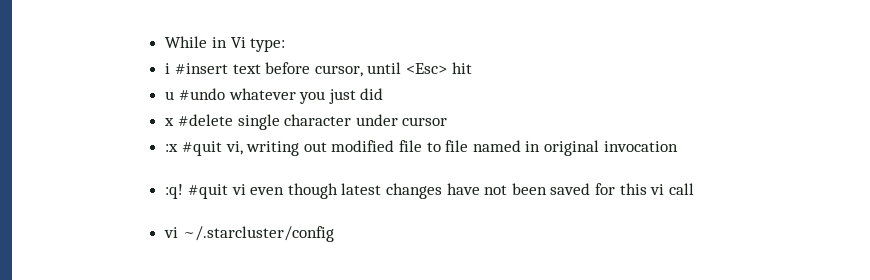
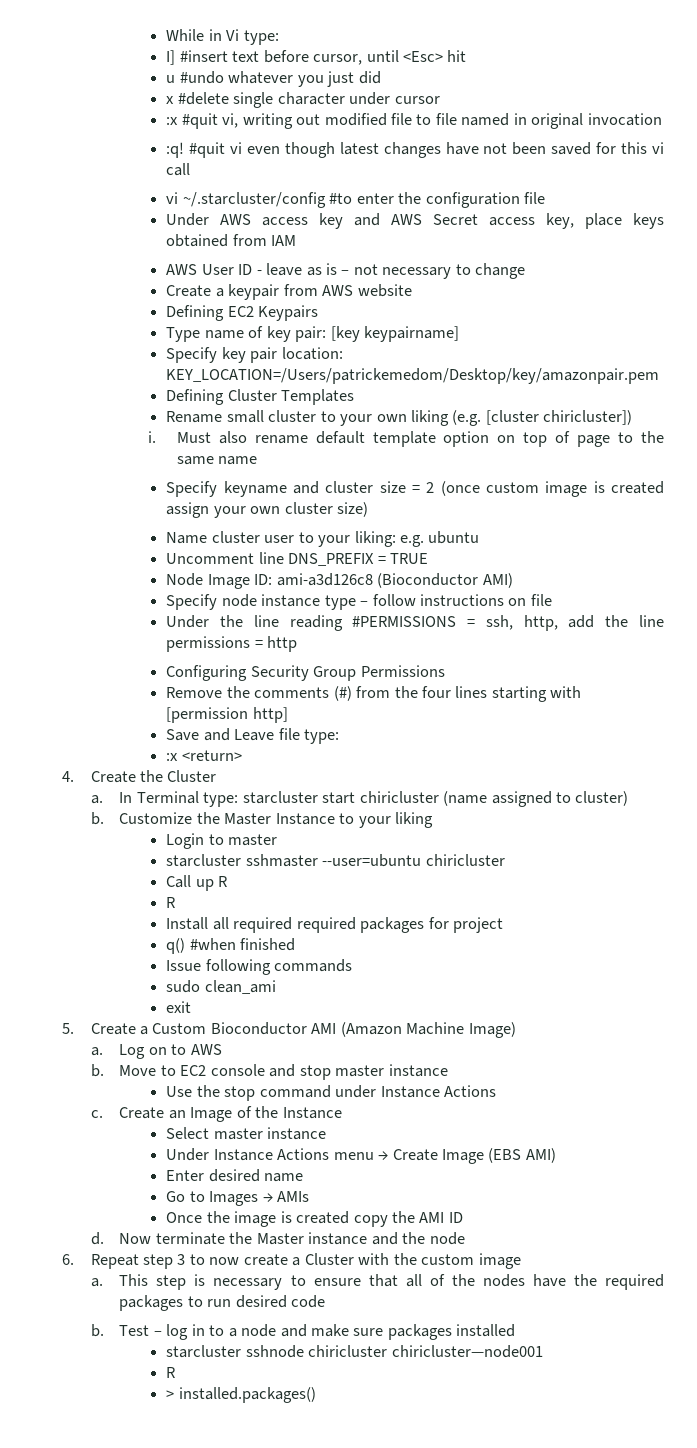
[165,63,171,74] i -> [166,50,176,65] I]
(335, 234) none -> [329,192,545,208] [166,213,664,229] [166,234,297,247] [166,263,526,279] [166,284,412,300] [166,305,319,321] [166,326,459,342] [166,347,343,363] [166,368,660,384] [166,389,355,405] [166,410,633,426] [148,431,664,447] [176,456,258,465] [166,481,664,497] [166,502,369,518] [166,531,480,547] [166,552,429,566] [166,573,513,589] [166,594,552,610] [166,615,664,631] [166,636,298,652] [166,665,445,681] [166,686,582,702] [166,707,288,723] [166,728,340,744] [166,750,242,761] [61,770,217,783] [90,791,629,807] [90,812,434,828] [166,833,278,849] [166,854,505,867] [166,875,228,891] [166,897,176,908] [166,917,503,933] [166,938,296,954] [166,959,353,975] [166,980,276,994] [166,1001,192,1013] [61,1022,516,1038] [90,1044,222,1059] [90,1064,448,1080] [166,1085,496,1101] [90,1106,342,1122] [166,1127,327,1140] [166,1148,556,1164] [166,1169,304,1182] [166,1191,310,1206] [166,1211,463,1227] [90,1232,465,1245] [61,1253,521,1269] [90,1274,664,1290] [119,1295,326,1311] [90,1324,516,1340] [166,1345,543,1358] [166,1367,176,1378] [166,1387,316,1403] #to enter the configuration file // Under AWS access key and AWS Secret access key, place keys obtained from IAM // AWS User ID - leave as is – not necessary to change // Create a keypair from AWS website // Defining EC2 Keypairs // Type name of key pair: [key keypairname] // Specify key pair location: KEY_LOCATION=/Users/patrickemedom/Desktop/key/amazonpair.pem // Defining Cluster Templates // Rename small cluster to your own liking (e.g. [cluster chiricluster]) // i. Must also rename default template option on top of page to the same name // Specify keyname and cluster size = 2 (once custom image is created assign your own cluster size) // Name cluster user to your liking: e.g. ubuntu // Uncomment line DNS_PREFIX = TRUE // Node Image ID: ami-a3d126c8 (Bioconductor AMI) // Specify node instance type – follow instructions on file // Under the line reading #PERMISSIONS = ssh, http, add the line permissions = http // Configuring Security Group Permissions // Remove the comments (#) from the four lines starting with [permission http] // Save and Leave file type: // :x <return> // 4. Create the Cluster // a. In Terminal type: starcluster start chiricluster (name assigned to cluster) // b. Customize the Master Instance to your liking // Login to master // starcluster sshmaster --user=ubuntu chiricluster // Call up R // R // Install all required required packages for project // q() #when finished // Issue following commands // sudo clean_ami // exit // 5. Create a Custom Bioconductor AMI (Amazon Machine Image) // a. Log on to AWS // b. Move to EC2 console and stop master instance // Use the stop command under Instance Actions // c. Create an Image of the Instance // Select master instance // Under Instance Actions menu → Create Image (EBS AMI) // Enter desired name // Go to Images → AMIs // Once the image is created copy the AMI ID // d. Now terminate the Master instance and the node // 6. Repeat step 3 to now create a Cluster with the custom image // a. This step is necessary to ensure that all of the nodes have the required packages to run desired code // b. Test – log in to a node and make sure packages installed // starcluster sshnode chiricluster chiricluster—node001 // R // > installed.packages()

